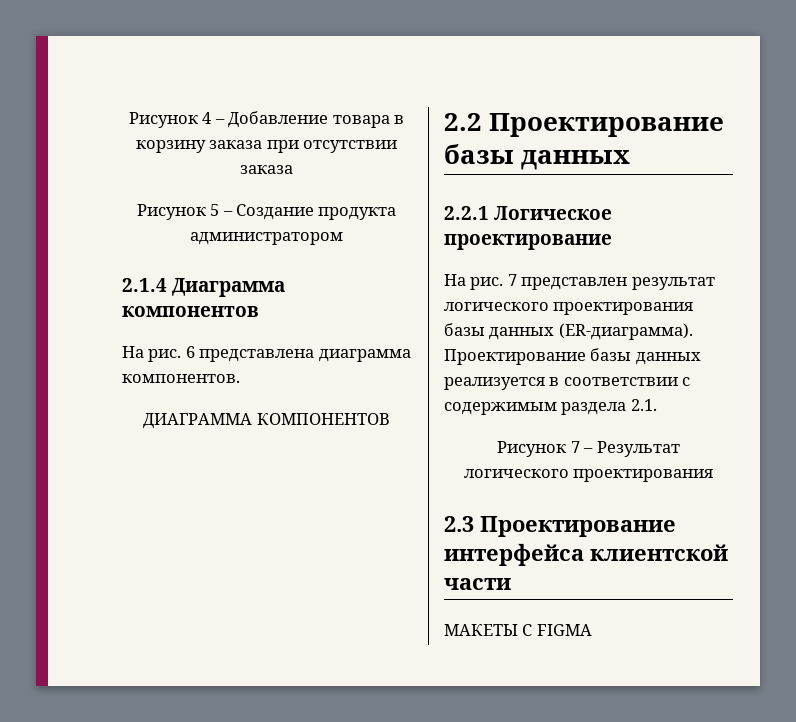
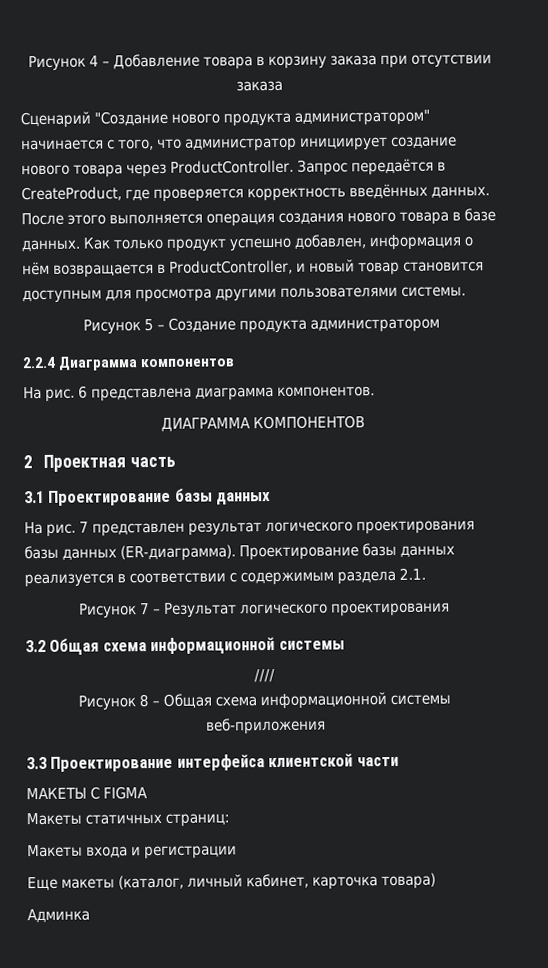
(293, 169) none -> [20,109,430,129] [21,136,457,152] [21,158,446,178] [21,183,490,203] [21,208,496,227] [21,234,473,253] [22,259,484,278] [22,286,466,304] // Сценарий "Создание нового продукта администратором" начинается с того, что администратор инициирует создание нового товара через ProductController. Запрос передаётся в CreateProduct, где проверяется корректность введённых данных. После этого выполняется операция создания нового товара в базе данных. Как только продукт успешно добавлен, информация о нём возвращается в ProductController, и новый товар становится доступным для просмотра другими пользователями системы.
[122,278,167,292] 2.1.4 -> [22,356,55,369] 2.2.4
[444,113,725,137] [444,144,631,170] [444,206,613,220] [444,234,612,250] 2.2 Проектирование базы данных // 2.2.1 Логическое проектирование -> [23,454,176,472] [24,488,272,506] 2 Проектная часть // 3.1 Проектирование базы данных
[444,516,474,532] 2.3 -> [25,636,345,656] [254,669,275,683] [78,692,451,711] [205,717,326,735] [26,756,47,770] 3.2 Общая схема информационной системы // //// // Рисунок 8 – Общая схема информационной системы веб-приложения // 3.3
(592, 630) none -> [26,812,230,827] [27,844,237,860] [27,872,436,892] [27,908,90,924] // Макеты статичных страниц: // Макеты входа и регистрации // Еще макеты (каталог, личный кабинет, карточка товара) // Админка

